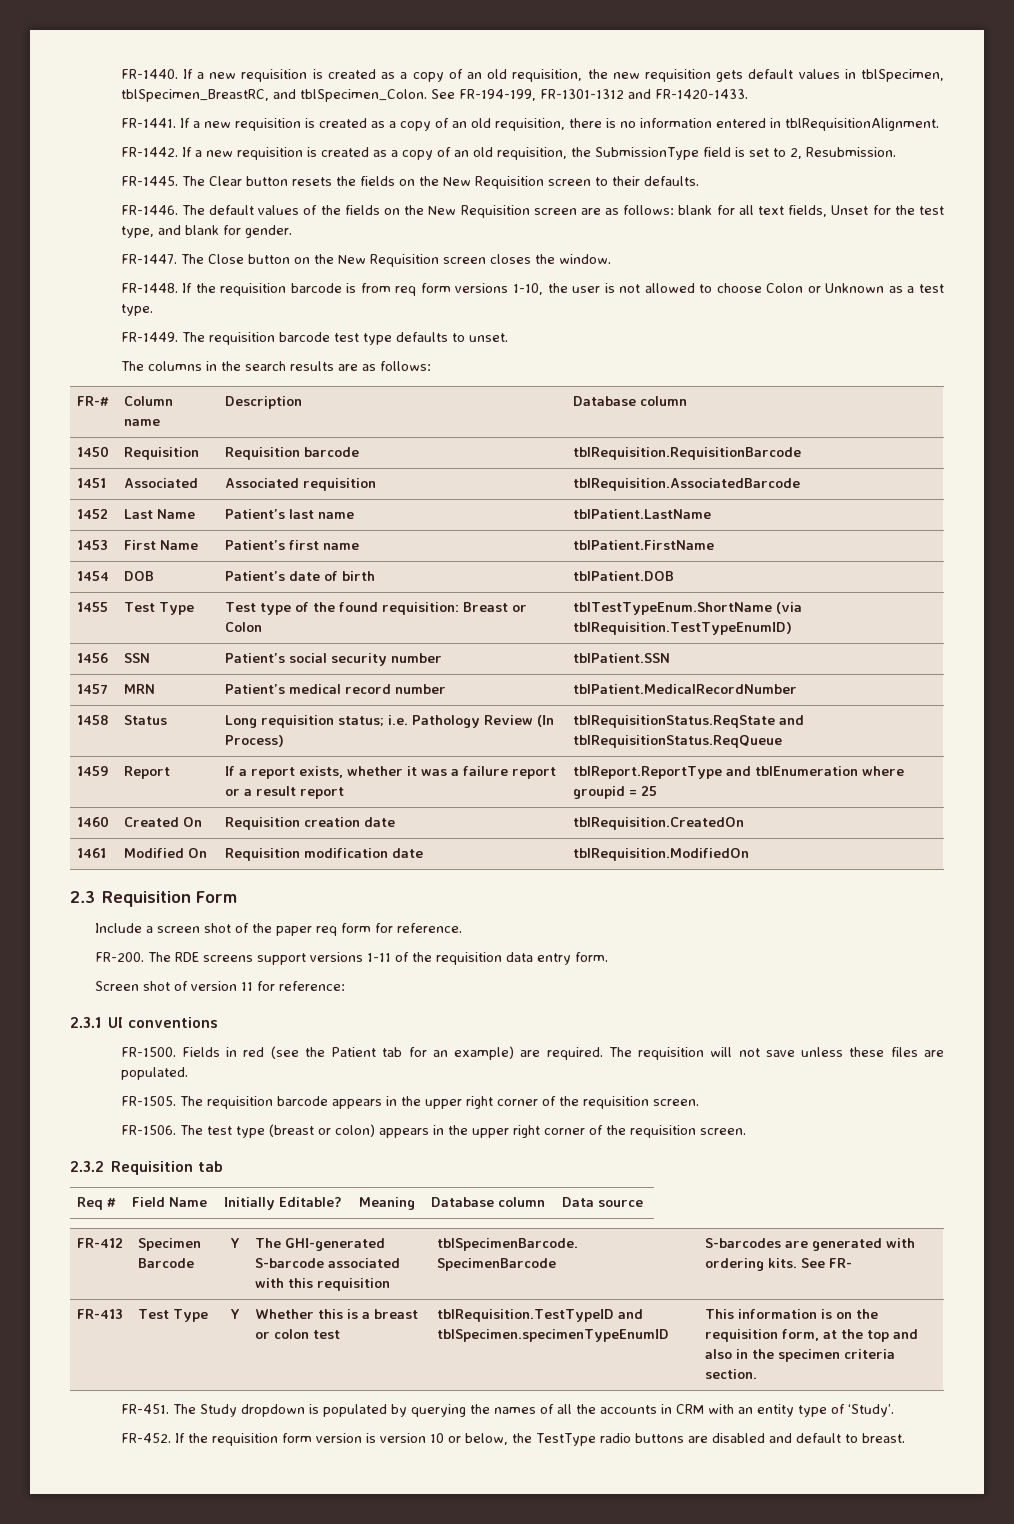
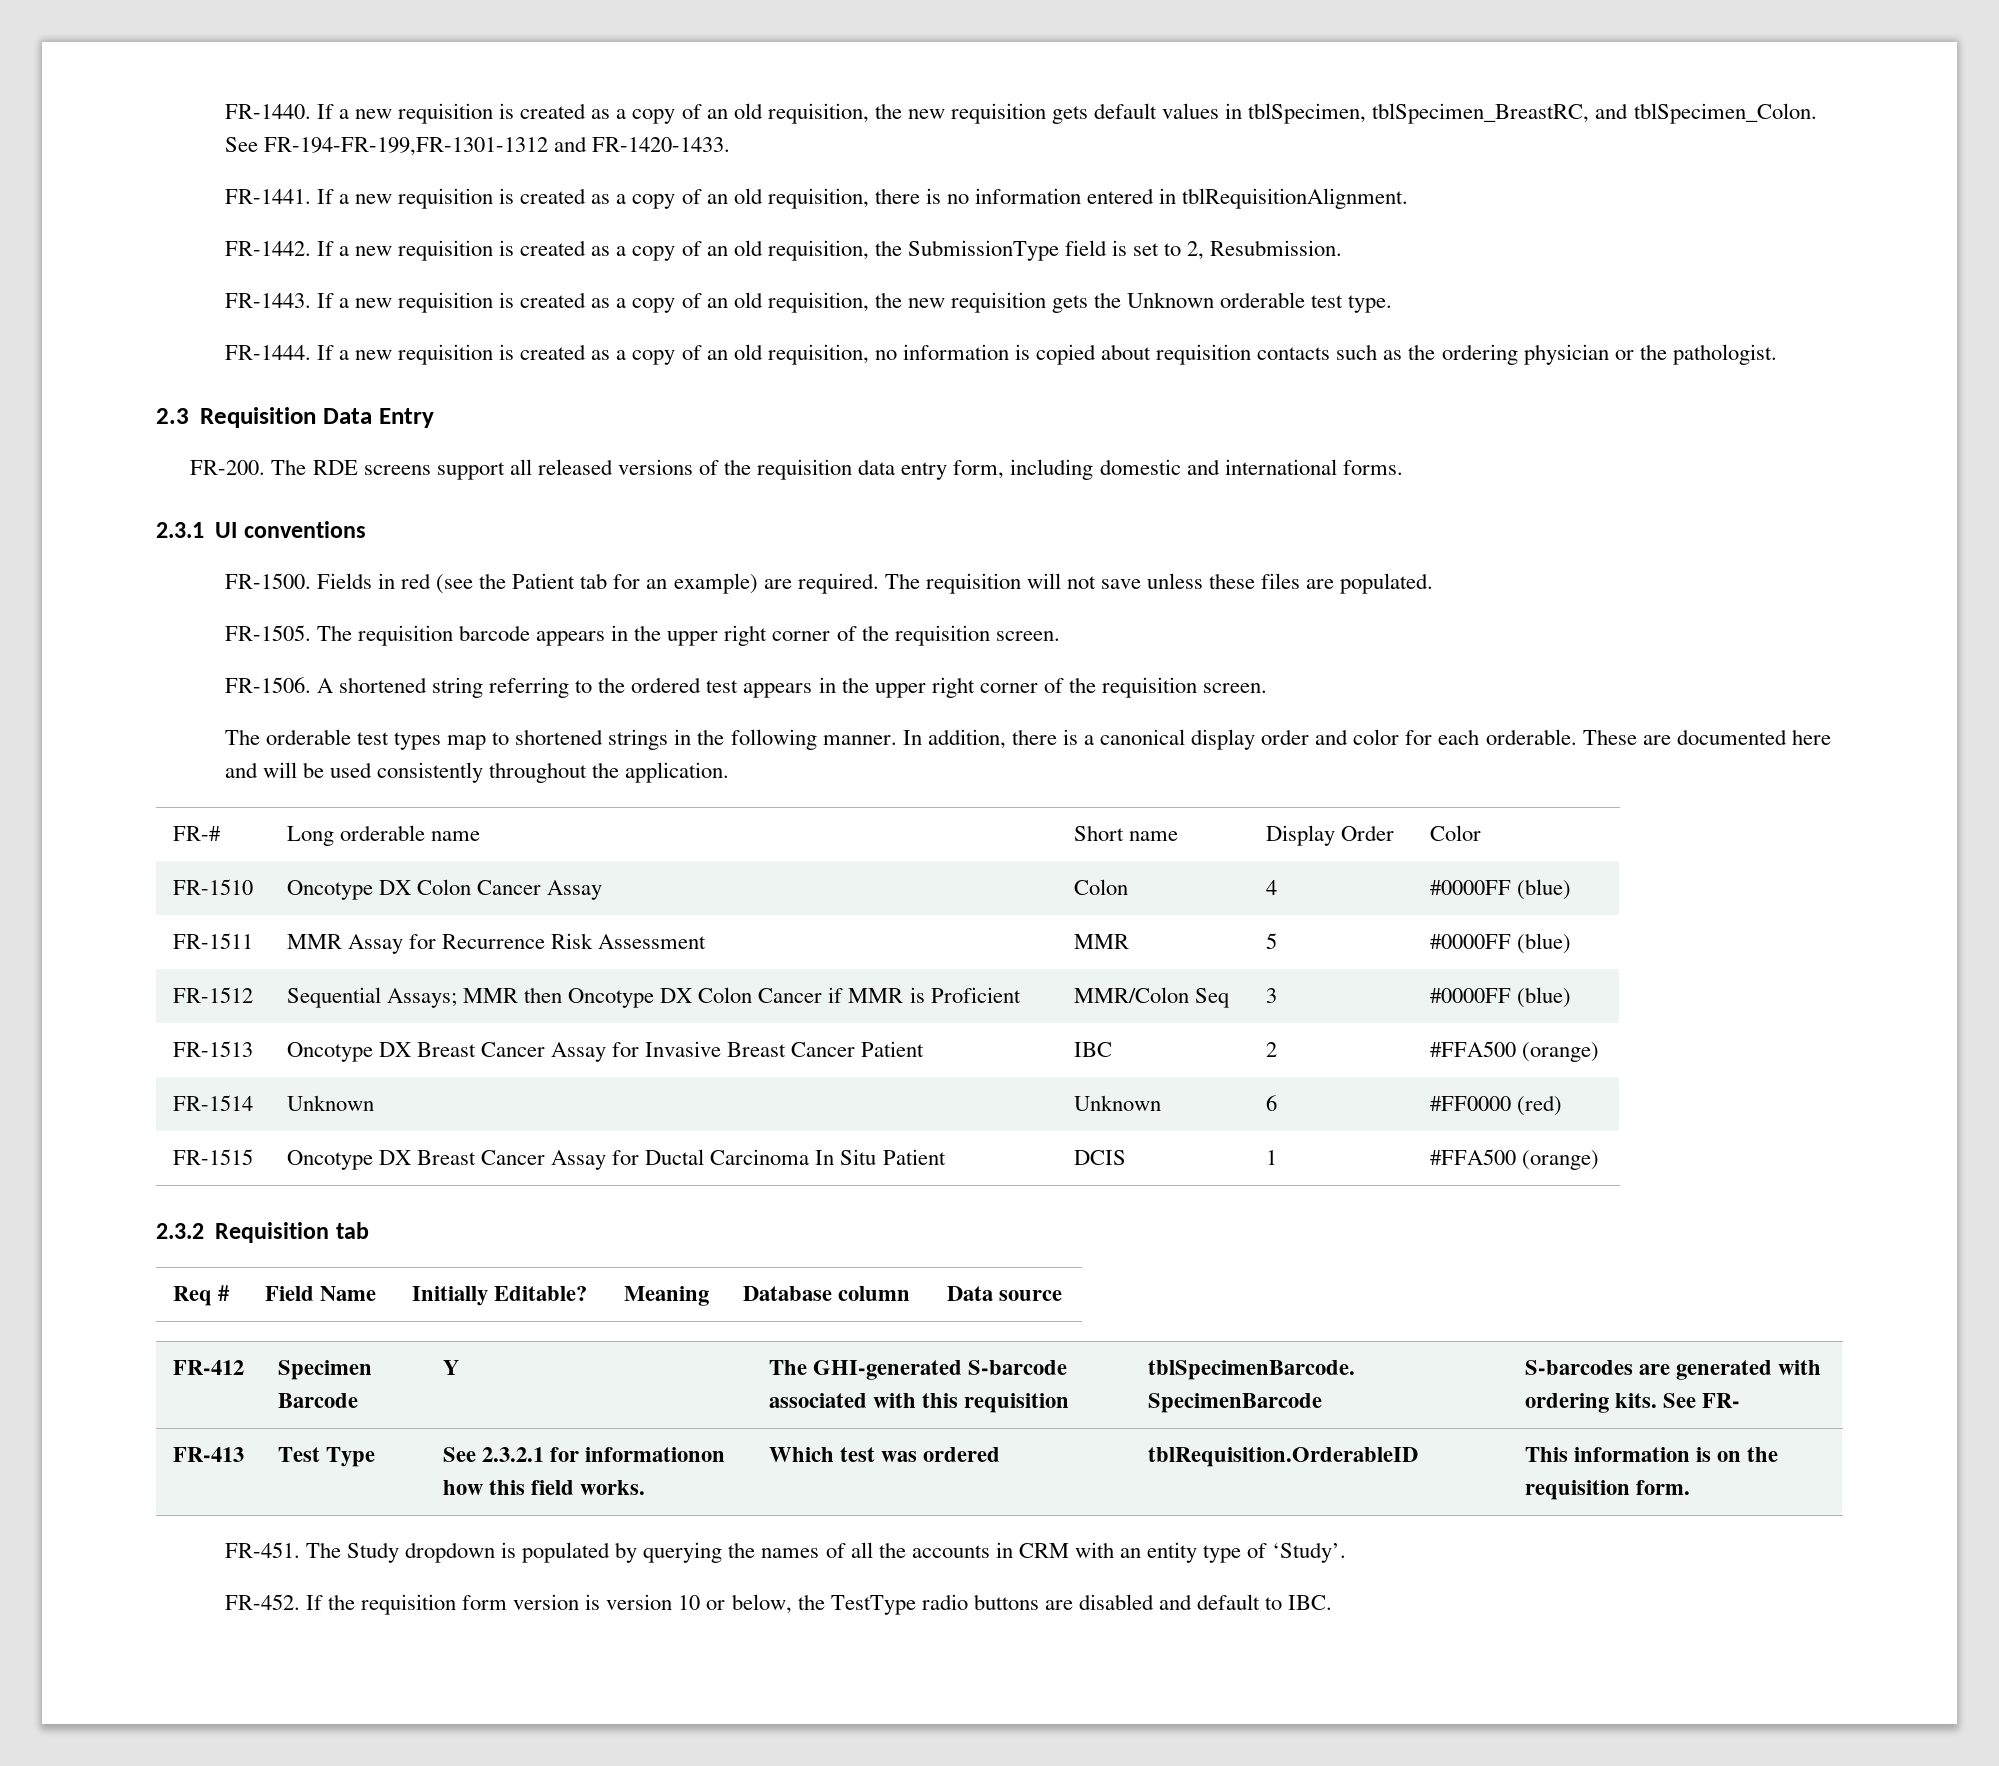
[458,89,624,101] FR-194-199, FR-1301-1312 -> [263,137,548,156] FR-194-FR-199,FR-1301-1312
[120,176,699,189] [120,205,945,218] [120,225,292,238] [120,254,611,267] [120,283,945,296] [120,304,153,316] [120,332,508,345] [120,361,431,371] [77,396,110,406] [124,396,174,406] [124,419,161,426] [225,396,303,409] [573,396,688,406] [77,446,110,457] [124,447,200,460] [225,447,360,460] [573,447,802,460] [77,478,107,488] [124,478,199,488] [225,478,377,491] [573,478,801,491] [77,509,109,519] [124,509,196,519] [225,509,355,519] [573,509,712,519] [77,540,109,550] [124,540,199,550] [225,540,360,550] [573,540,715,550] [77,571,110,581] [124,571,155,581] [225,571,376,581] [573,571,675,581] [77,602,109,612] [124,602,195,615] [225,602,528,615] [225,622,263,632] [573,602,803,615] [573,622,793,635] [77,653,109,663] [124,653,151,663] [225,653,443,666] [573,653,671,663] [77,684,109,694] [124,684,156,694] [225,684,447,694] [573,684,798,694] [77,715,110,725] [124,715,168,725] [225,715,555,728] [225,735,285,747] [573,715,805,728] [573,735,783,748] [77,766,110,776] [124,766,171,779] [225,766,557,779] [225,786,345,799] [573,766,905,779] [573,786,658,799] [77,816,110,827] [124,817,203,827] [225,817,396,830] [573,817,745,830] [77,848,107,858] [124,848,208,858] [225,848,424,861] [573,848,750,861] [70,891,238,907] [95,923,463,936] FR-1445. The Clear button resets the fields on the New Requisition screen to their defaults. // FR-1446. The default values of the fields on the New Requisition screen are as follows: blank for all text fields, Unset for the test type, and blank for gender. // FR-1447. The Close button on the New Requisition screen closes the window. // FR-1448. If the requisition barcode is from req form versions 1-10, the user is not allowed to choose Colon or Unknown as a test type. // FR-1449. The requisition barcode test type defaults to unset. // The columns in the search results are as follows: // FR-# | Column name | Description | Database column // 1450 | Requisition | Requisition barcode | tblRequisition.RequisitionBarcode // 1451 | Associated | Associated requisition | tblRequisition.AssociatedBarcode // 1452 | Last Name | Patient’s last name | tblPatient.LastName // 1453 | First Name | Patient’s first name | tblPatient.FirstName // 1454 | DOB | Patient’s date of birth | tblPatient.DOB // 1455 | Test Type | Test type of the found requisition: Breast or Colon | tblTestTypeEnum.ShortName (via tblRequisition.TestTypeEnumID) // 1456 | SSN | Patient’s social security number | tblPatient.SSN // 1457 | MRN | Patient’s medical record number | tblPatient.MedicalRecordNumber // 1458 | Status | Long requisition status; i.e. Pathology Review (In Process) | tblRequisitionStatus.ReqState and tblRequisitionStatus.ReqQueue // 1459 | Report | If a report exists, whether it was a failure report or a result report | tblReport.ReportType and tblEnumeration where groupid = 25 // 1460 | Created On | Requisition creation date | tblRequisition.CreatedOn // 1461 | Modified On | Requisition modification date | tblRequisition.ModifiedOn // 2.3 Requisition Form // Include a screen shot of the paper req form for reference. -> [224,292,1393,313] [224,344,1777,365] [156,407,434,428] FR-1443. If a new requisition is created as a copy of an old requisition, the new requisition gets the Unknown orderable test type. // FR-1444. If a new requisition is created as a copy of an old requisition, no information is copied about requisition contacts such as the ordering physician or the pathologist. // 2.3 Requisition Data Entry
[310,952,392,962] versions 1-11 -> [509,459,693,475] all released versions
[575,952,609,962] [95,981,346,991] form. // Screen shot of version 11 for reference: -> [953,459,1403,480] form, including domestic and international forms.
[179,1124,375,1138] The test type (breast or colon) -> [316,677,739,698] A shortened string referring to the ordered test
(746, 1131) none -> [224,729,1831,750] [224,762,730,783] [172,826,221,841] [286,825,480,846] [1073,825,1178,841] [1265,825,1394,846] [1429,825,1481,841] [172,879,253,895] [286,879,603,900] [1073,879,1128,895] [1265,880,1277,895] [1429,879,1571,900] [172,933,253,949] [286,933,707,954] [1073,934,1129,949] [1265,933,1277,949] [1429,933,1571,954] [172,987,253,1003] [286,987,1021,1008] [1073,987,1229,1008] [1265,988,1277,1003] [1429,987,1571,1008] [172,1041,253,1057] [286,1041,925,1062] [1073,1042,1112,1057] [1265,1042,1277,1057] [1429,1041,1599,1062] [172,1095,253,1111] [286,1095,374,1111] [1073,1095,1161,1111] [1265,1095,1277,1111] [1429,1095,1562,1116] [172,1149,253,1165] [286,1149,946,1170] [1073,1150,1126,1165] [1265,1150,1277,1165] [1429,1149,1599,1170] // The orderable test types map to shortened strings in the following manner. In addition, there is a canonical display order and color for each orderable. These are documented here and will be used consistently throughout the application. // FR-# | Long orderable name | Short name | Display Order | Color // FR-1510 | Oncotype DX Colon Cancer Assay | Colon | 4 | #0000FF (blue) // FR-1511 | MMR Assay for Recurrence Risk Assessment | MMR | 5 | #0000FF (blue) // FR-1512 | Sequential Assays; MMR then Oncotype DX Colon Cancer if MMR is Proficient | MMR/Colon Seq | 3 | #0000FF (blue) // FR-1513 | Oncotype DX Breast Cancer Assay for Invasive Breast Cancer Patient | IBC | 2 | #FFA500 (orange) // FR-1514 | Unknown | Unknown | 6 | #FF0000 (red) // FR-1515 | Oncotype DX Breast Cancer Assay for Ductal Carcinoma In Situ Patient | DCIS | 1 | #FFA500 (orange)
[230,1309,241,1319] [255,1309,419,1319] [255,1329,341,1339] [437,1309,644,1322] [437,1329,670,1342] Y | Whether this is a breast or colon test | tblRequisition.TestTypeID and tblSpecimen.specimenTypeEnumID -> [442,1447,726,1462] [442,1480,646,1495] [768,1447,1001,1462] [1147,1447,1418,1467] See 2.3.2.1 for informationon how this field works. | Which test was ordered | tblRequisition.OrderableID
[782,1329,919,1342] [705,1349,896,1362] [705,1369,758,1379] form, at the top and also in the specimen criteria section. -> [1635,1480,1690,1495] form.
[861,1433,905,1443] breast. -> [1288,1595,1333,1610] IBC.

